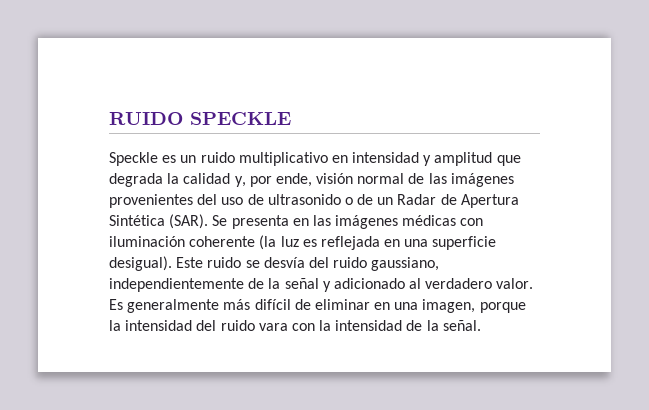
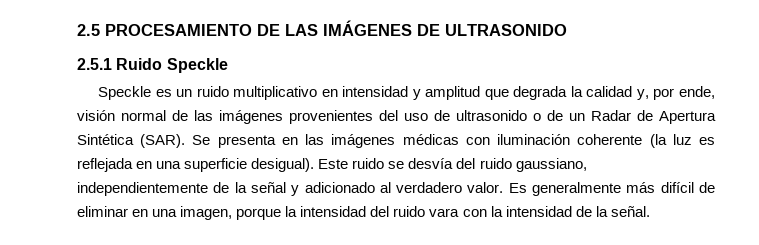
[109,112,291,125] RUIDO SPECKLE -> [77,20,567,36] [77,58,228,73] 2.5 PROCESAMIENTO DE LAS IMÁGENES DE ULTRASONIDO // 2.5.1 Ruido Speckle

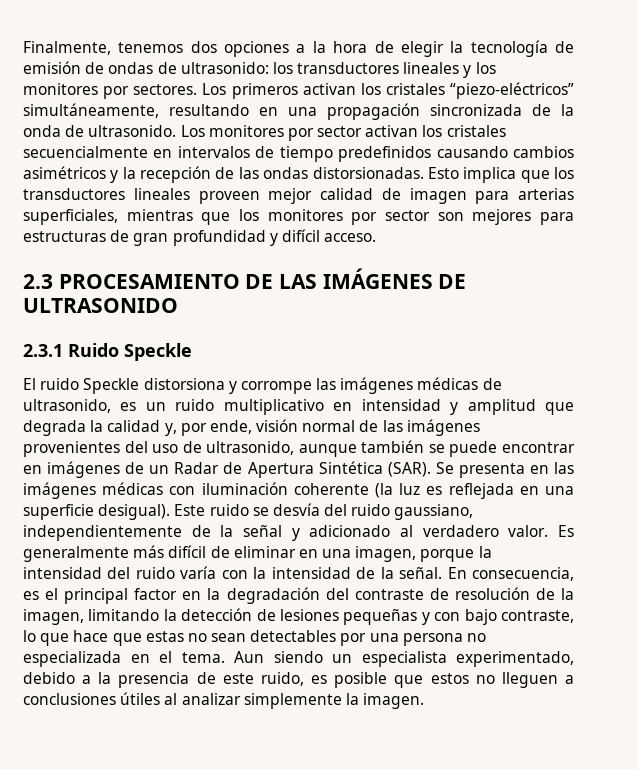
[77,24,100,36] 2.5 -> [23,40,575,57] [23,61,496,78] [23,82,574,99] [23,103,574,120] [23,125,506,141] [23,146,574,162] [23,166,575,183] [23,188,574,204] [23,209,574,225] [23,229,377,246] [23,274,53,289] Finalmente, tenemos dos opciones a la hora de elegir la tecnología de emisión de ondas de ultrasonido: los transductores lineales y los monitores por sectores. Los primeros activan los cristales “piezo-eléctricos” simultáneamente, resultando en una propagación sincronizada de la onda de ultrasonido. Los monitores por sector activan los cristales secuencialmente en intervalos de tiempo predefinidos causando cambios asimétricos y la recepción de las ondas distorsionadas. Esto implica que los transductores lineales proveen mejor calidad de imagen para arterias superficiales, mientras que los monitores por sector son mejores para estructuras de gran profundidad y difícil acceso. // 2.3
[77,58,112,70] 2.5.1 -> [23,344,63,357] 2.3.1
[98,86,152,100] Speckle -> [23,377,502,394] [23,399,111,413] El ruido Speckle distorsiona y corrompe las imágenes médicas de ultrasonido,
[456,110,541,121] ultrasonido o -> [206,440,575,457] [23,461,121,478] ultrasonido, aunque también se puede encontrar en imágenes
[429,208,460,217] vara -> [180,566,217,579] varía
(650, 211) none -> [447,567,574,581] [23,587,574,604] [23,608,574,625] [23,630,487,646] [23,651,574,667] [23,672,574,688] [23,692,425,709] En consecuencia, es el principal factor en la degradación del contraste de resolución de la imagen, limitando la detección de lesiones pequeñas y con bajo contraste, lo que hace que estas no sean detectables por una persona no especializada en el tema. Aun siendo un especialista experimentado, debido a la presencia de este ruido, es posible que estos no lleguen a conclusiones útiles al analizar simplemente la imagen.

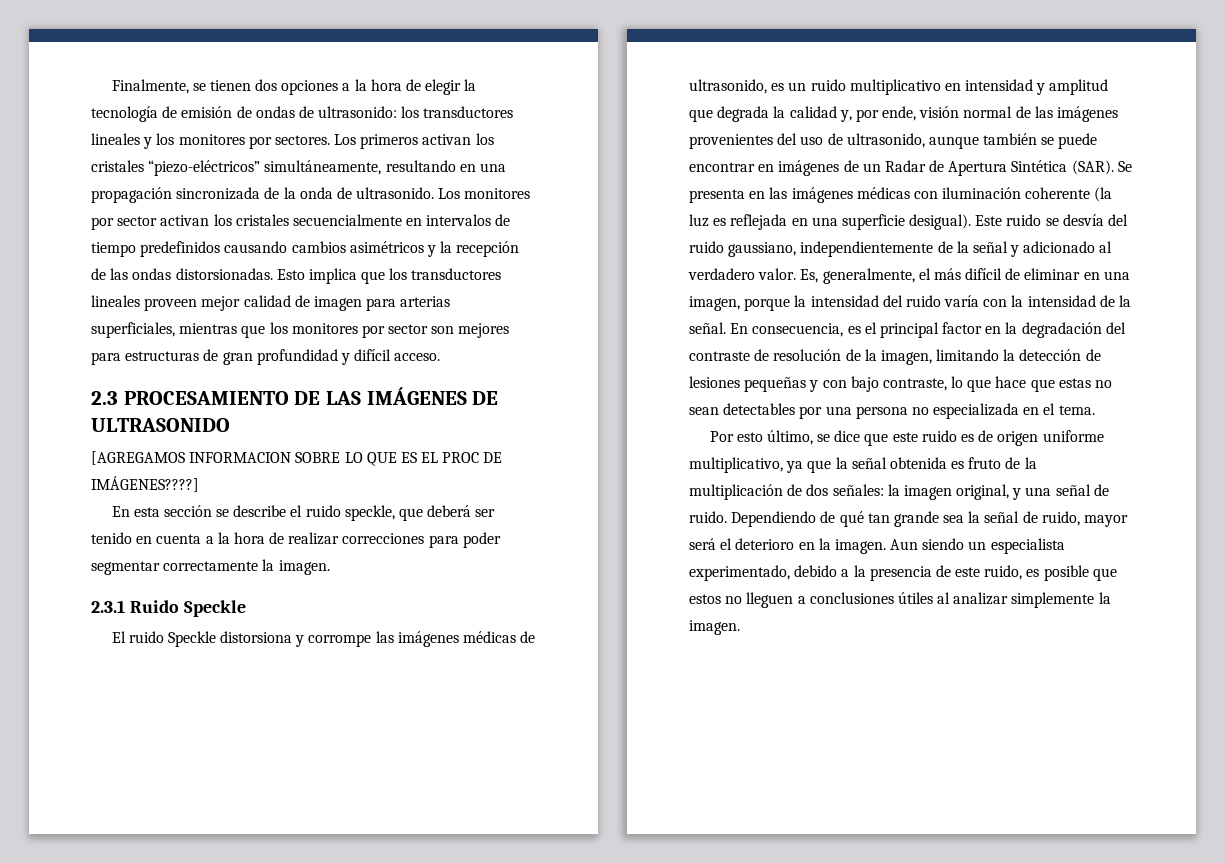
[118,42,184,53] tenemos -> [192,80,251,91] se tienen
(178, 305) none -> [91,451,503,466] [91,476,199,492] [111,505,496,521] [91,532,501,548] [91,559,330,575] // [AGREGAMOS INFORMACION SOBRE LO QUE ES EL PROC DE IMÁGENES????] // En esta sección se describe el ruido speckle, que deberá ser tenido en cuenta a la hora de realizar correcciones para poder segmentar correctamente la imagen.
[558,525,575,537] [23,546,129,562] Es generalmente -> [800,268,931,284] Es, generalmente, el
(225, 657) none -> [709,430,1104,446] [689,457,1037,473] [689,484,1109,500] [689,511,1129,527] [689,538,886,554] // Por esto último, se dice que este ruido es de origen uniforme multiplicativo, ya que la señal obtenida es fruto de la multiplicación de dos señales: la imagen original, y una señal de ruido. Dependiendo de qué tan grande sea la señal de ruido, mayor será el deterioro en la imagen.

